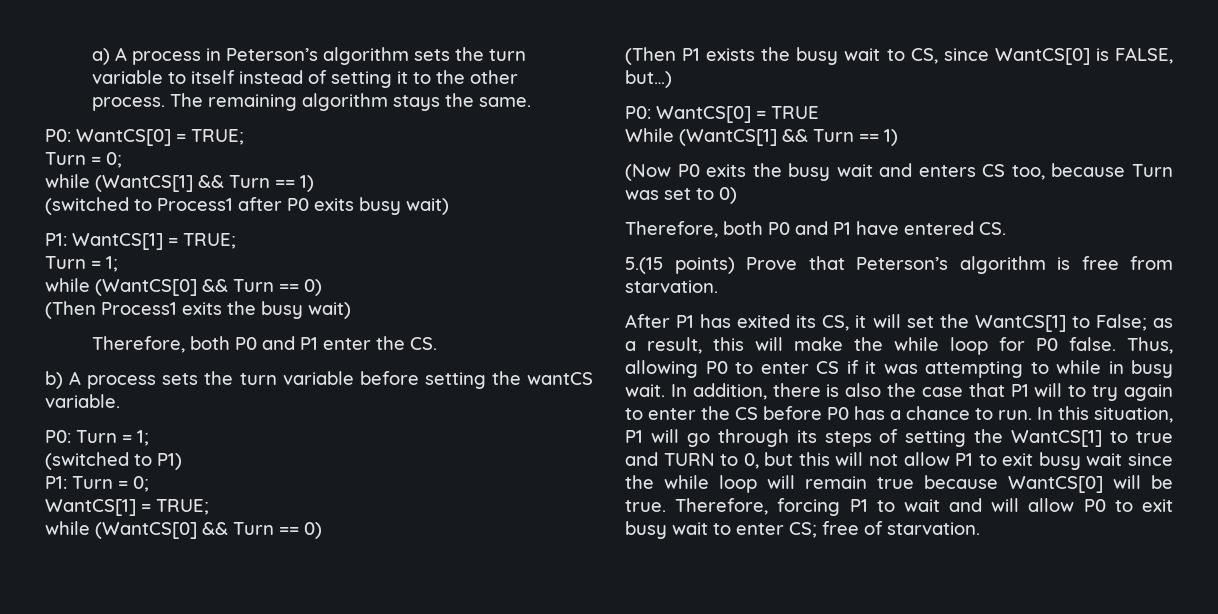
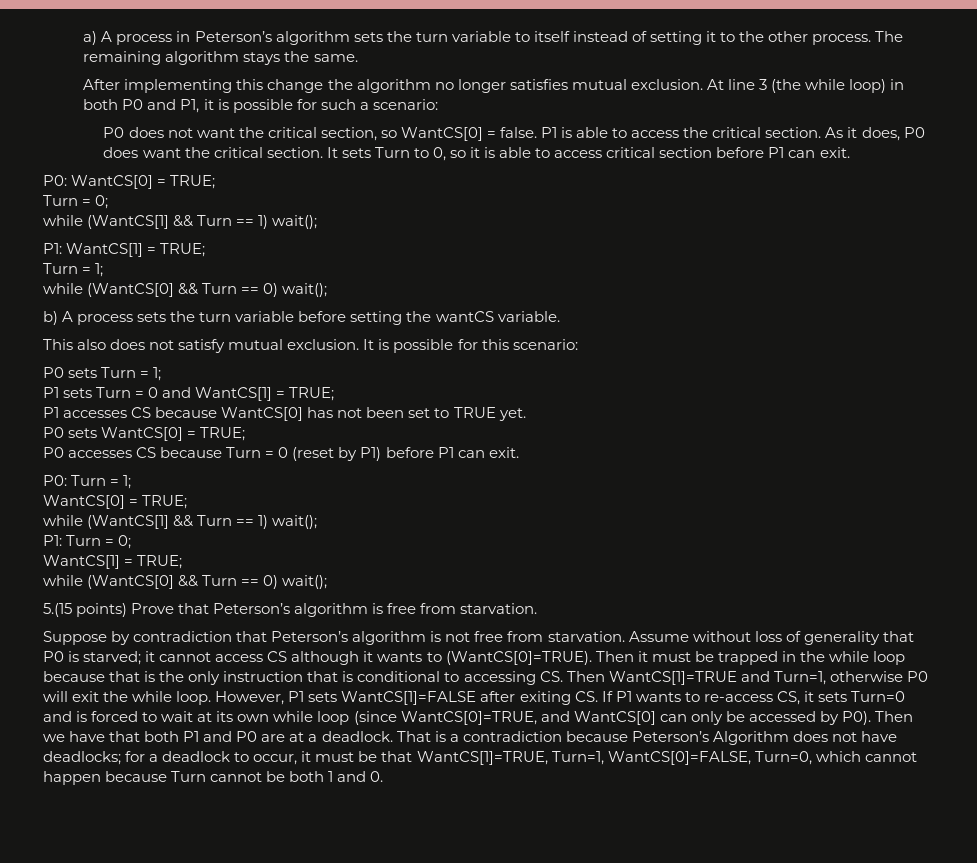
(531, 102) none -> [83,79,905,93] [83,99,438,113] [103,127,925,141] [103,147,850,161] // After implementing this change the algorithm no longer satisfies mutual exclusion. At line 3 (the while loop) in both P0 and P1, it is possible for such a scenario: // P0 does not want the critical section, so WantCS[0] = false. P1 is able to access the critical section. As it does, P0 does want the critical section. It sets Turn to 0, so it is able to access critical section before P1 can exit.
[45,197,449,215] // (switched to Process1 after P0 exits busy wait) -> [272,215,318,229] wait();
[45,301,351,319] [91,336,437,353] // (Then Process1 exits the busy wait) // Therefore, both P0 and P1 enter the CS. -> [282,283,328,297] wait();
[45,430,149,446] [45,452,182,470] P0: Turn = 1; // (switched to P1) -> [43,339,578,353] [43,367,162,381] [43,387,335,401] [43,407,526,421] [43,427,246,441] [43,447,519,461] [43,475,132,489] [43,495,188,509] [43,515,318,529] This also does not satisfy mutual exclusion. It is possible for this scenario: // P0 sets Turn = 1; // P1 sets Turn = 0 and WantCS[1] = TRUE; // P1 accesses CS because WantCS[0] has not been set to TRUE yet. // P0 sets WantCS[0] = TRUE; // P0 accesses CS because Turn = 0 (reset by P1) before P1 can exit. // P0: Turn = 1; // WantCS[0] = TRUE; // while (WantCS[1] && Turn == 1) wait();
[625,47,1173,65] [625,70,672,88] [625,106,819,123] [625,128,898,146] [625,163,1173,181] [625,187,737,204] [625,221,1006,238] // (Then P1 exists the busy wait to CS, since WantCS[0] is FALSE, but…) // P0: WantCS[0] = TRUE // While (WantCS[1] && Turn == 1) // (Now P0 exits the busy wait and enters CS too, because Turn was set to 0) // Therefore, both P0 and P1 have entered CS. -> [282,575,328,589] wait();
[625,314,1173,332] [625,337,1173,355] [625,360,1173,378] [625,383,1173,401] [625,406,1173,423] [625,429,1173,447] [625,452,1173,470] [625,475,1173,493] [625,498,1173,516] [625,521,980,539] After P1 has exited its CS, it will set the WantCS[1] to False; as a result, this will make the while loop for P0 false. Thus, allowing P0 to enter CS if it was attempting to while in busy wait. In addition, there is also the case that P1 will to try again to enter the CS before P0 has a chance to run. In this situation, P1 will go through its steps of setting the WantCS[1] to true and TURN to 0, but this will not allow P1 to exit busy wait since the while loop will remain true because WantCS[0] will be true. Therefore, forcing P1 to wait and will allow P0 to exit busy wait to enter CS; free of starvation. -> [43,631,914,645] [43,651,905,665] [43,671,928,685] [43,691,905,705] [43,711,913,725] [43,731,897,745] [43,751,917,765] [43,771,384,785] Suppose by contradiction that Peterson’s algorithm is not free from starvation. Assume without loss of generality that P0 is starved; it cannot access CS although it wants to (WantCS[0]=TRUE). Then it must be trapped in the while loop because that is the only instruction that is conditional to accessing CS. Then WantCS[1]=TRUE and Turn=1, otherwise P0 will exit the while loop. However, P1 sets WantCS[1]=FALSE after exiting CS. If P1 wants to re-access CS, it sets Turn=0 and is forced to wait at its own while loop (since WantCS[0]=TRUE, and WantCS[0] can only be accessed by P0). Then we have that both P1 and P0 are at a deadlock. That is a contradiction because Peterson’s Algorithm does not have deadlocks; for a deadlock to occur, it must be that WantCS[1]=TRUE, Turn=1, WantCS[0]=FALSE, Turn=0, which cannot happen because Turn cannot be both 1 and 0.

